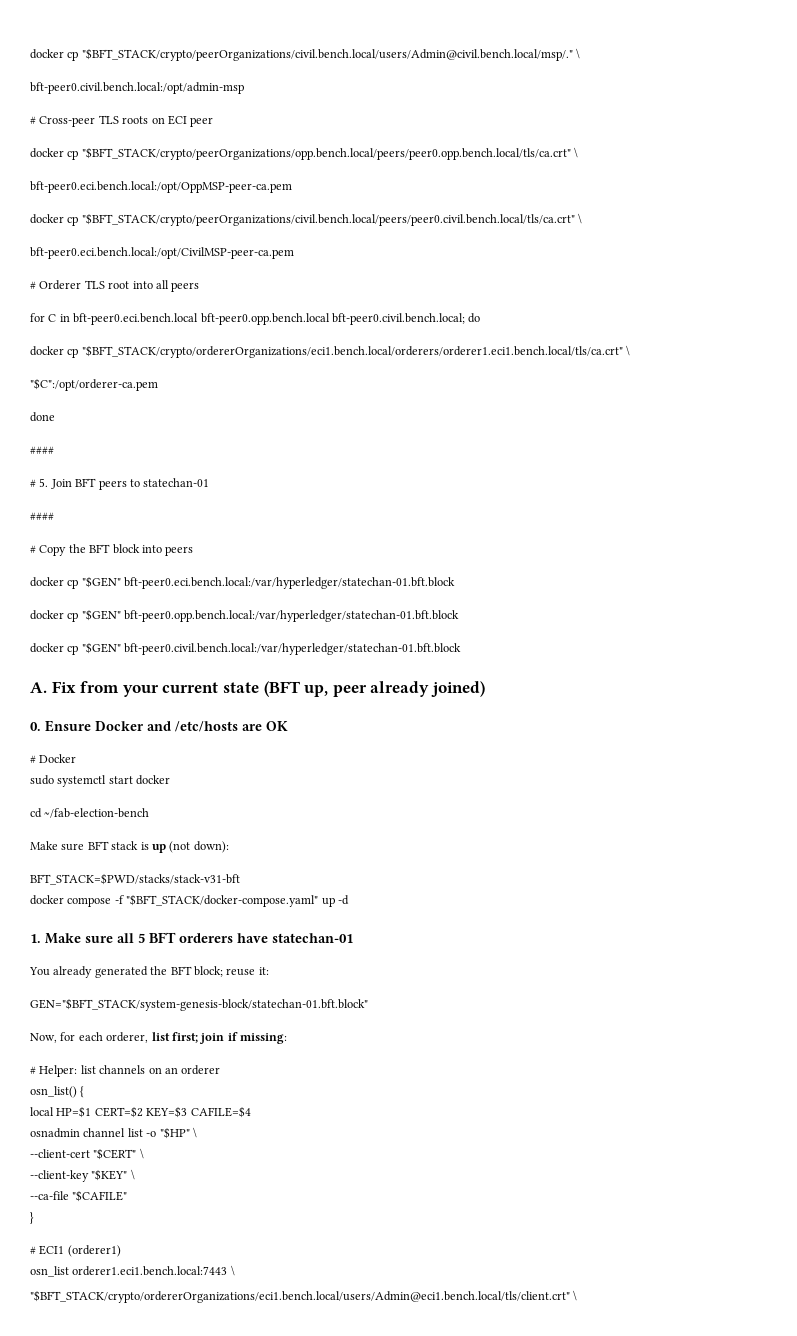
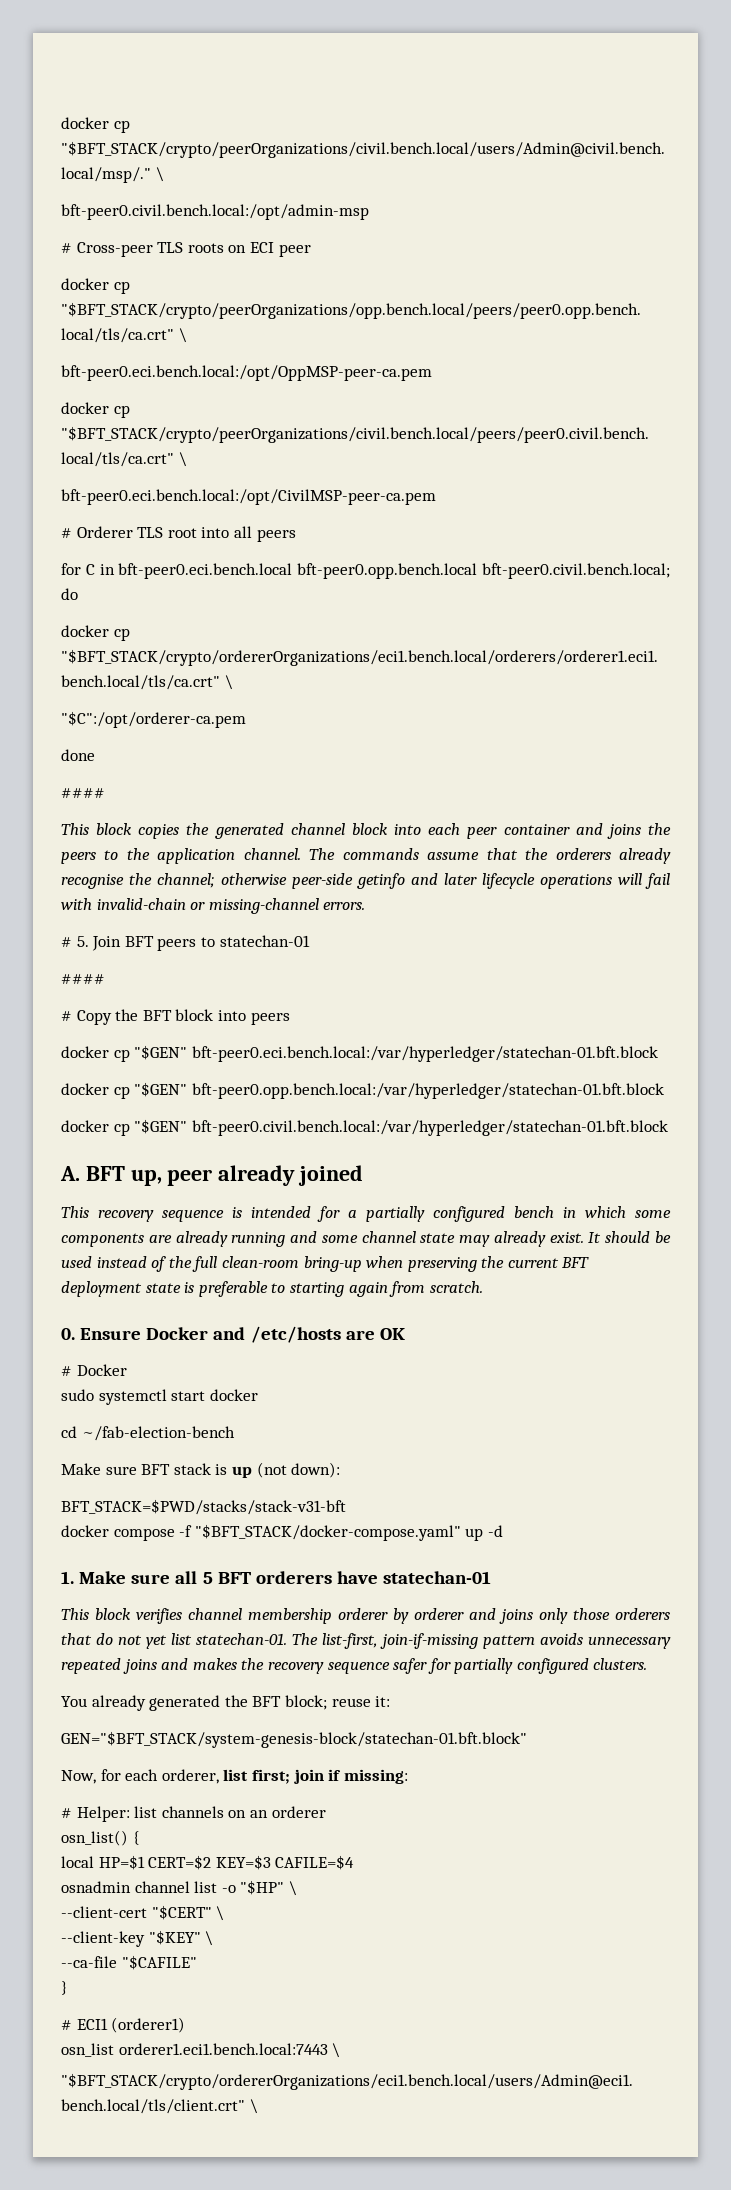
(54, 450) none -> [61,823,671,839] [61,848,671,864] [61,873,670,889] [61,898,366,914] // This block copies the generated channel block into each peer container and joins the peers to the application channel. The commands assume that the orderers already recognise the channel; otherwise peer-side getinfo and later lifecycle operations will fail with invalid-chain or missing-channel errors.
[51,681,485,697] Fix from your current state (BFT up, peer already joined) -> [85,1165,364,1186] [61,1206,671,1222] [61,1231,671,1247] [61,1256,590,1272] [61,1281,483,1297] BFT up, peer already joined // This recovery sequence is intended for a partially configured bench in which some components are already running and some channel state may already exist. It should be used instead of the full clean-room bring-up when preserving the current BFT deployment state is preferable to starting again from scratch.
(353, 938) none -> [61,1608,670,1624] [61,1633,671,1649] [61,1658,648,1674] // This block verifies channel membership orderer by orderer and joins only those orderers that do not yet list statechan-01. The list-first, join-if-missing pattern avoids unnecessary repeated joins and makes the recovery sequence safer for partially configured clusters.

